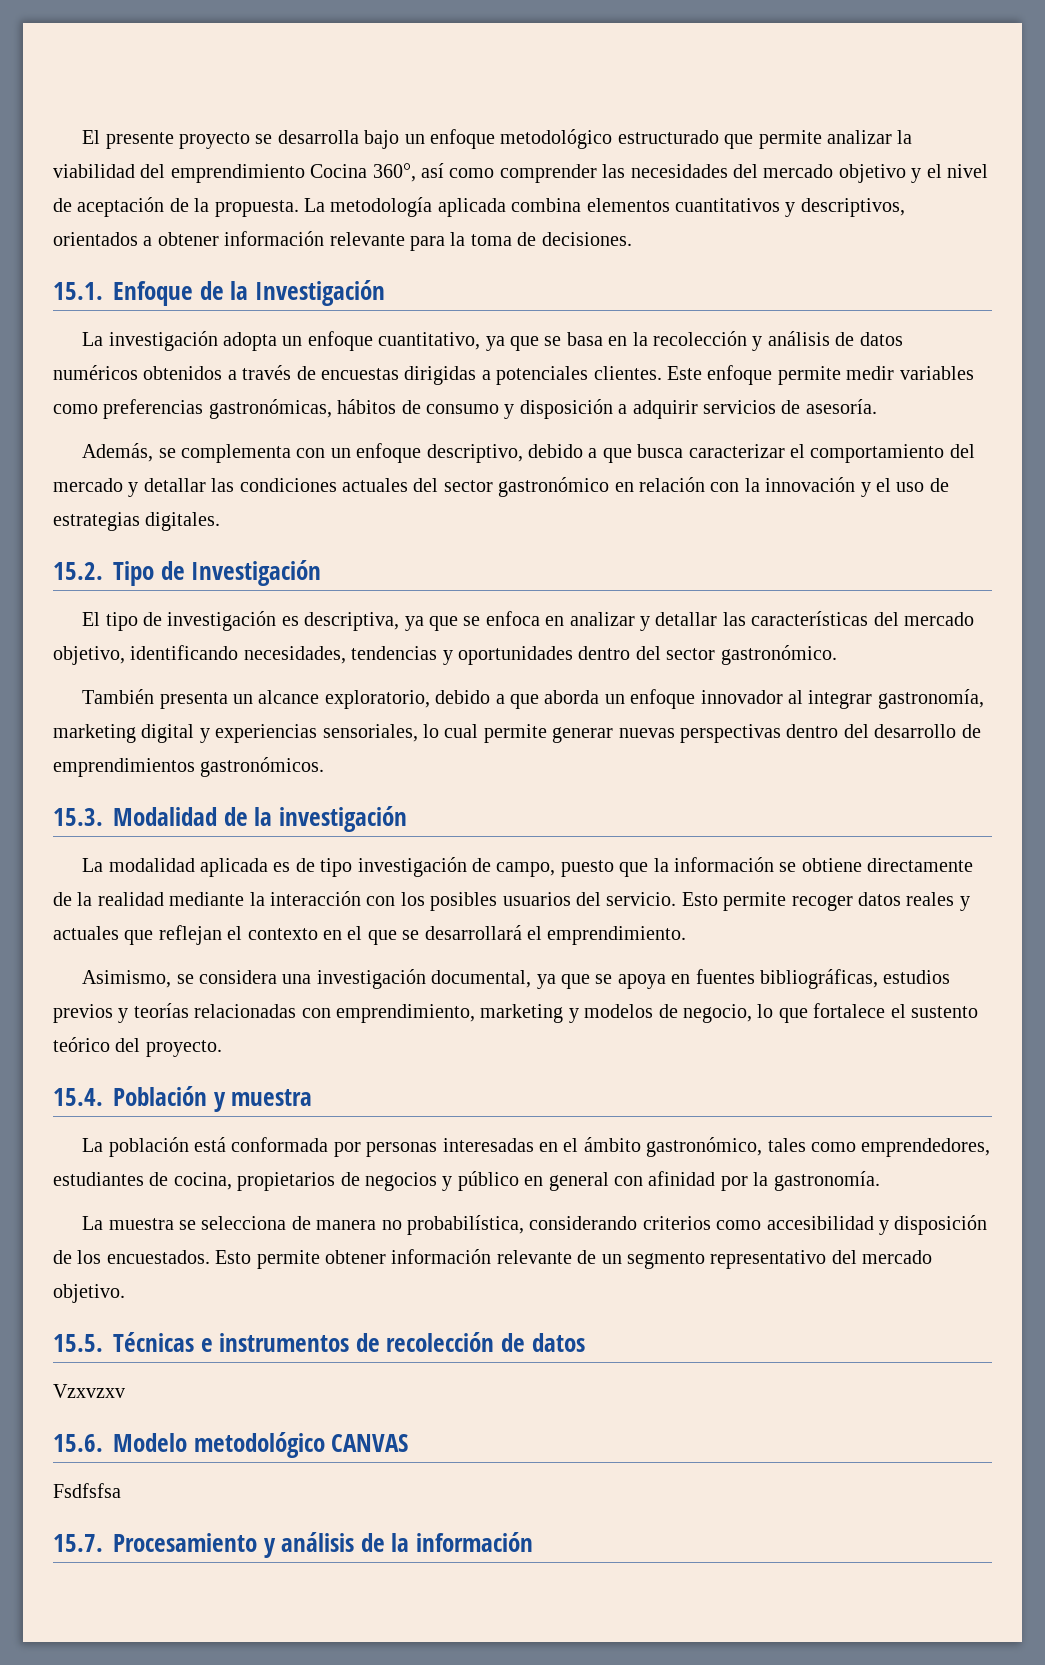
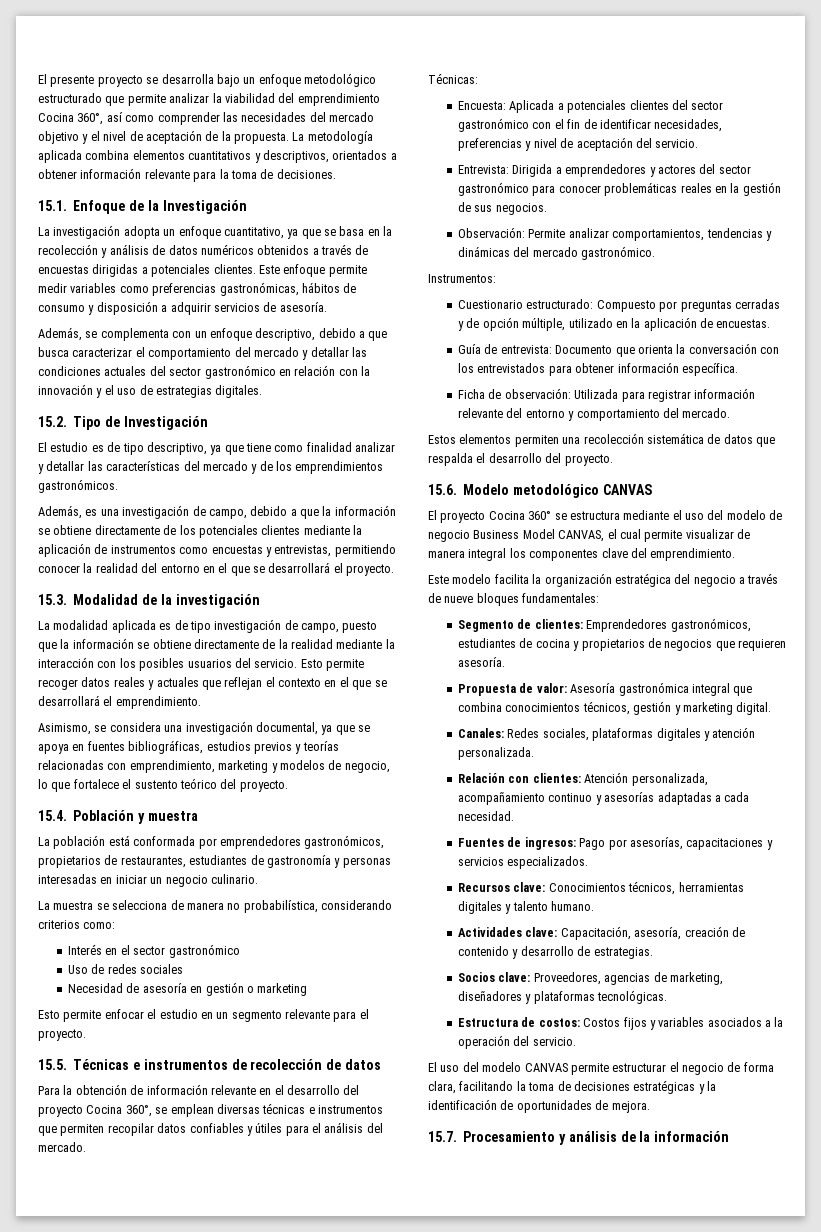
[105,611,565,631] tipo de investigación es descriptiva, ya que se enfoca en -> [50,442,352,455] estudio es de tipo descriptivo, ya que tiene como finalidad
[53,645,837,665] [82,689,984,709] [53,724,981,743] [53,757,325,777] objetivo, identificando necesidades, tendencias y oportunidades dentro del sector gastronómico. // También presenta un alcance exploratorio, debido a que aborda un enfoque innovador al integrar gastronomía, marketing digital y experiencias sensoriales, lo cual permite generar nuevas perspectivas dentro del desarrollo de emprendimientos gastronómicos. -> [251,461,384,474] [38,479,118,493] [38,505,396,519] [38,525,362,538] [38,543,396,557] [38,562,395,576] y de los emprendimientos gastronómicos. // Además, es una investigación de campo, debido a que la información se obtiene directamente de los potenciales clientes mediante la aplicación de instrumentos como encuestas y entrevistas, permitiendo conocer la realidad del entorno en el que se desarrollará el proyecto.
[366,1137,991,1157] [53,1171,880,1191] personas interesadas en el ámbito gastronómico, tales como emprendedores, estudiantes de cocina, propietarios de negocios y público en general con afinidad por la gastronomía. -> [219,835,385,849] [38,855,391,868] [38,874,258,887] emprendedores gastronómicos, propietarios de restaurantes, estudiantes de gastronomía y personas interesadas en iniciar un negocio culinario.
[716,1215,988,1235] [53,1249,933,1269] [53,1284,125,1303] como accesibilidad y disposición de los encuestados. Esto permite obtener información relevante de un segmento representativo del mercado objetivo. -> [83,922,116,929] [68,944,240,958] [68,964,184,974] [68,982,308,996] [38,1009,369,1022] [38,1029,86,1041] como: // Interés en el sector gastronómico // Uso de redes sociales // Necesidad de asesoría en gestión o marketing // Esto permite enfocar el estudio en un segmento relevante para el proyecto.
[53,1384,125,1398] [53,1432,409,1458] [53,1483,121,1498] Vzxvzxv // 15.6. Modelo metodológico CANVAS // Fsdfsfsa -> [38,1084,360,1095] [38,1103,383,1117] [38,1122,383,1136] [38,1142,86,1152] [428,73,478,84] [458,100,724,113] [458,118,723,132] [458,137,699,151] [458,164,751,177] [458,182,781,196] [458,202,547,215] [458,227,772,241] [458,246,656,260] [428,274,496,283] [458,299,780,312] [458,317,771,331] [458,343,780,357] [458,362,738,376] [458,388,756,402] [458,408,731,421] [428,433,775,447] [428,453,613,466] [428,484,652,498] [428,510,783,523] [428,529,750,542] [428,548,736,561] [428,573,779,587] [428,593,600,606] [458,618,751,632] [458,638,787,651] [458,657,506,667] [458,682,753,696] [458,701,772,715] [458,727,756,741] [458,747,535,760] [458,772,708,786] [458,792,750,805] [458,811,515,821] [458,837,773,850] [458,856,589,869] [458,881,744,895] [458,901,595,914] [458,926,745,940] [458,946,653,959] [458,972,723,985] [458,990,668,1004] [458,1017,784,1030] [458,1035,576,1049] [428,1062,774,1075] [428,1080,716,1094] [428,1099,650,1113] Para la obtención de información relevante en el desarrollo del proyecto Cocina 360°, se emplean diversas técnicas e instrumentos que permiten recopilar datos confiables y útiles para el análisis del mercado. // Técnicas: // Encuesta: Aplicada a potenciales clientes del sector gastronómico con el fin de identificar necesidades, preferencias y nivel de aceptación del servicio. // Entrevista: Dirigida a emprendedores y actores del sector gastronómico para conocer problemáticas reales en la gestión de sus negocios. // Observación: Permite analizar comportamientos, tendencias y dinámicas del mercado gastronómico. // Instrumentos: // Cuestionario estructurado: Compuesto por preguntas cerradas y de opción múltiple, utilizado en la aplicación de encuestas. // Guía de entrevista: Documento que orienta la conversación con los entrevistados para obtener información específica. // Ficha de observación: Utilizada para registrar información relevante del entorno y comportamiento del mercado. // Estos elementos permiten una recolección sistemática de datos que respalda el desarrollo del proyecto. // 15.6. Modelo metodológico CANVAS // El proyecto Cocina 360° se estructura mediante el uso del modelo de negocio Business Model CANVAS, el cual permite visualizar de manera integral los componentes clave del emprendimiento. // Este modelo facilita la organización estratégica del negocio a través de nueve bloques fundamentales: // Segmento de clientes: Emprendedores gastronómicos, estudiantes de cocina y propietarios de negocios que requieren asesoría. // Propuesta de valor: Asesoría gastronómica integral que combina conocimientos técnicos, gestión y marketing digital. // Canales: Redes sociales, plataformas digitales y atención personalizada. // Relación con clientes: Atención personalizada, acompañamiento continuo y asesorías adaptadas a cada necesidad. // Fuentes de ingresos: Pago por asesorías, capacitaciones y servicios especializados. // Recursos clave: Conocimientos técnicos, herramientas digitales y talento humano. // Actividades clave: Capacitación, asesoría, creación de contenido y desarrollo de estrategias. // Socios clave: Proveedores, agencias de marketing, diseñadores y plataformas tecnológicas. // Estructura de costos: Costos fijos y variables asociados a la operación del servicio. // El uso del modelo CANVAS permite estructurar el negocio de forma clara, facilitando la toma de decisiones estratégicas y la identificación de oportunidades de mejora.

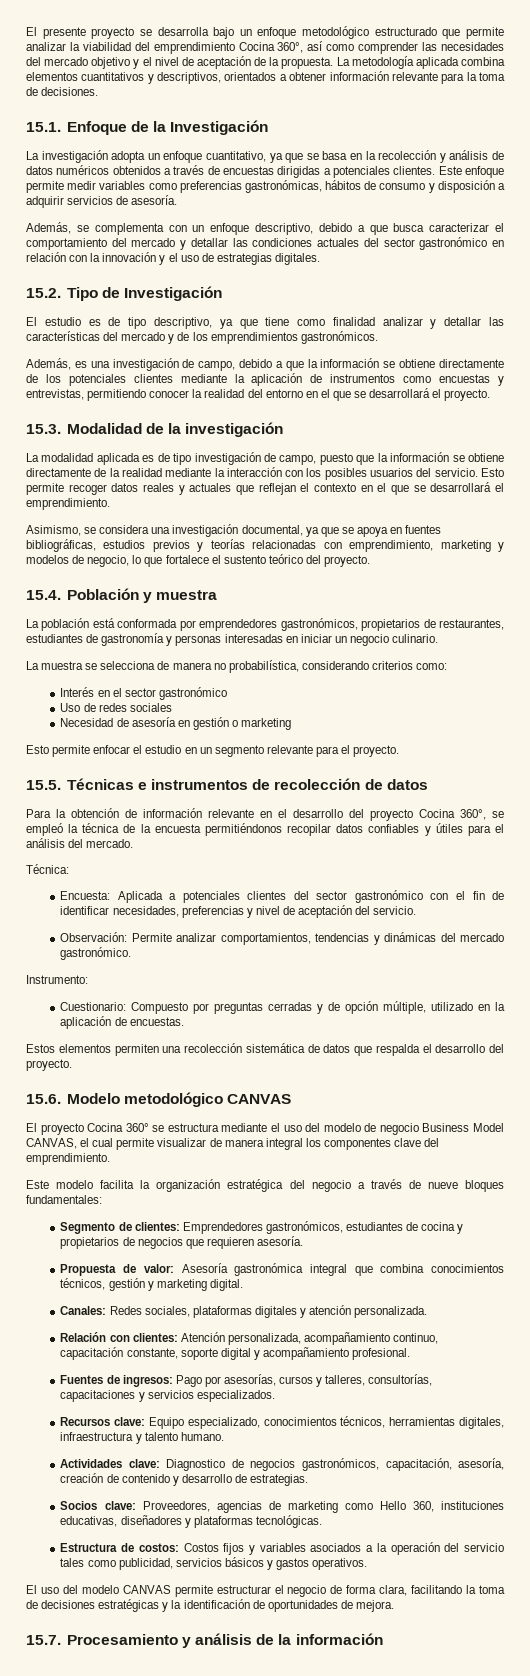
[170,1103,383,1117] [38,1124,105,1136] emplean diversas técnicas e instrumentos que permiten -> [26,823,282,836] empleó la técnica de la encuesta permitiéndonos
[428,73,478,84] Técnicas: -> [26,864,69,874] Técnica:
[458,164,751,177] [458,182,781,196] [458,202,547,215] // Entrevista: Dirigida a emprendedores y actores del sector gastronómico para conocer problemáticas reales en la gestión de sus negocios. -> (417, 910) none
[428,274,496,283] [458,299,594,309] Instrumentos: // Cuestionario estructurado: -> [26,975,88,984] [60,1002,127,1011] Instrumento: // Cuestionario:
[458,343,780,357] [458,362,738,376] [458,388,756,402] [458,408,731,421] // Guía de entrevista: Documento que orienta la conversación con los entrevistados para obtener información específica. // Ficha de observación: Utilizada para registrar información relevante del entorno y comportamiento del mercado. -> (184, 1021) none
[548,792,750,805] [458,811,515,821] continuo y asesorías adaptadas a cada necesidad. -> [393,1333,439,1344] [60,1347,411,1360] continuo, capacitación constante, soporte digital y acompañamiento profesional.
(683, 843) none -> [279,1374,433,1387] cursos y talleres, consultorías,
[548,881,744,895] [458,901,503,914] Conocimientos técnicos, herramientas digitales -> [149,1416,504,1429] [60,1432,134,1441] Equipo especializado, conocimientos técnicos, herramientas digitales, infraestructura
[560,926,631,940] Capacitación, -> [166,1458,452,1471] Diagnostico de negocios gastronómicos, capacitación,
[669,972,723,985] marketing, -> [287,1501,504,1513] [60,1516,118,1527] marketing como Hello 360, instituciones educativas,
[532,1037,576,1046] servicio. -> [464,1543,505,1552] [60,1557,368,1570] servicio tales como publicidad, servicios básicos y gastos operativos.

